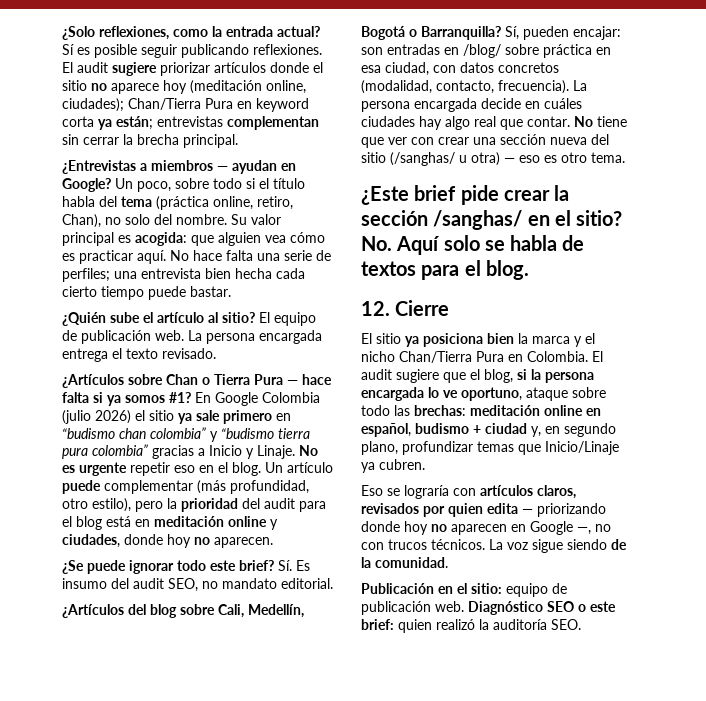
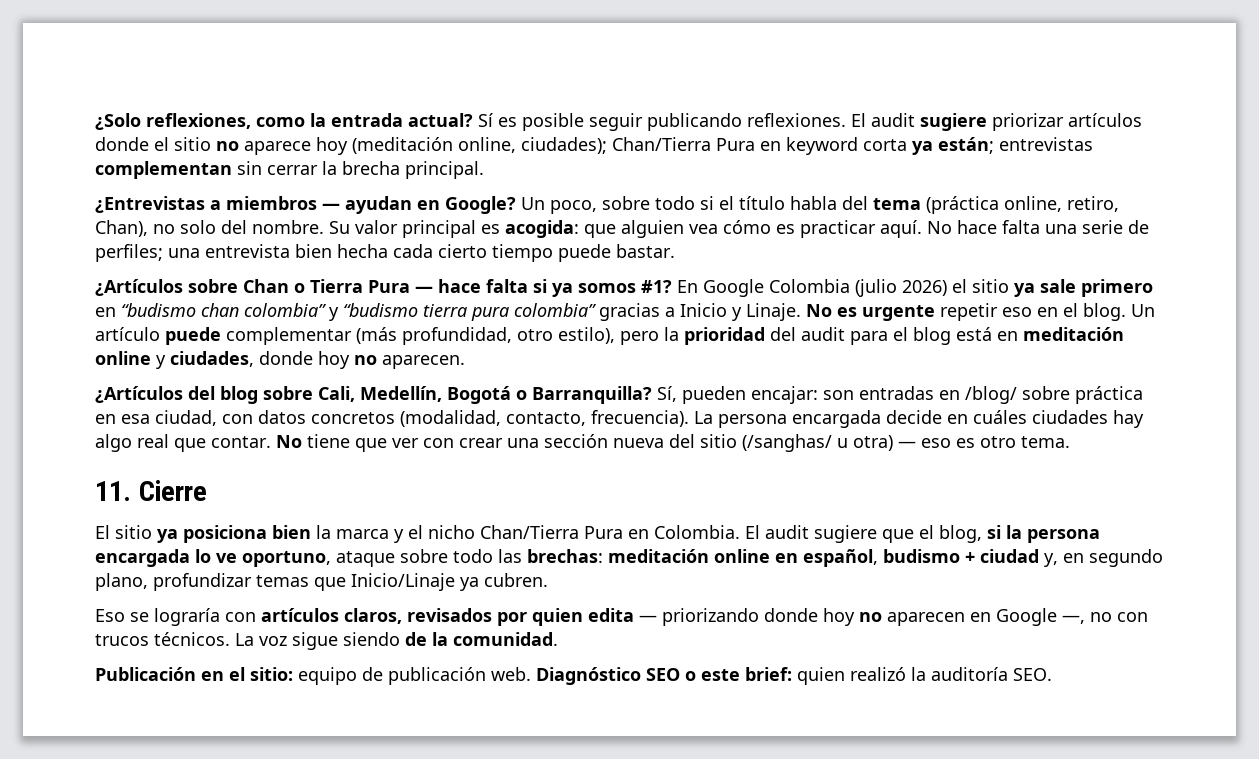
[62,312,316,326] [62,330,322,344] [62,348,216,362] // ¿Quién sube el artículo al sitio? El equipo de publicación web. La persona encargada entrega el texto revisado. -> (675, 251) none
[62,560,310,574] [62,578,333,592] // ¿Se puede ignorar todo este brief? Sí. Es insumo del audit SEO, no mandato editorial. -> (465, 362) none
[361,185,570,205] [361,210,623,230] [361,235,585,255] [361,260,529,280] [361,301,390,316] ¿Este brief pide crear la sección /sanghas/ en el sitio? No. Aquí solo se habla de textos para el blog. // 12. -> [95,481,131,501] 11.

